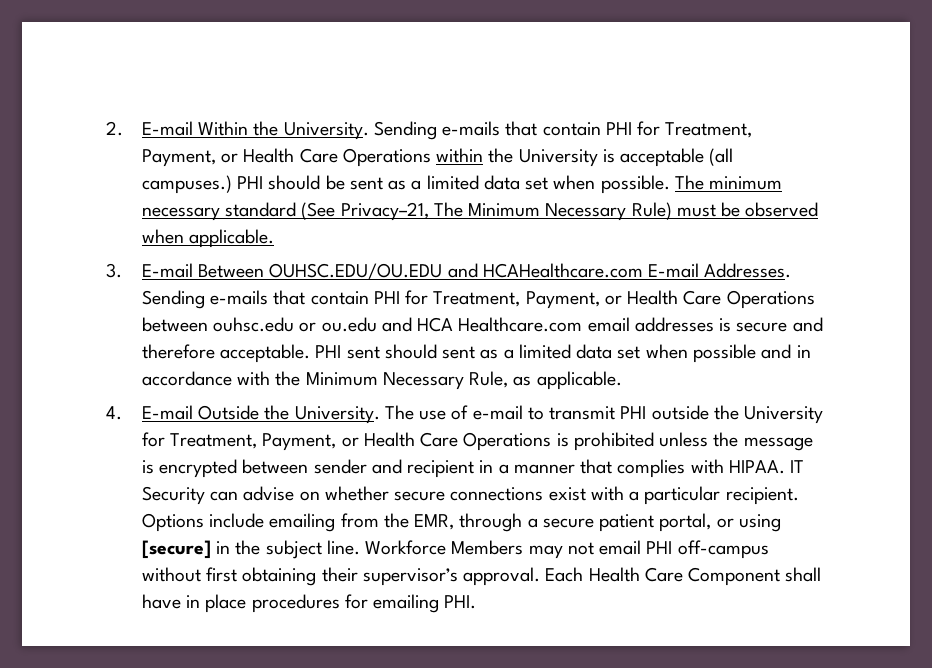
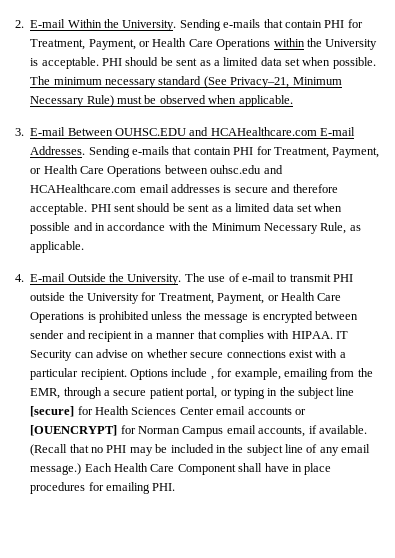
[620,148,734,167] [141,175,232,194] acceptable (all campuses.) -> [41,57,99,69] acceptable.
[433,202,463,217] The -> (290, 82) none
[269,263,443,279] OUHSC.EDU/OU.EDU -> [115,128,187,136] OUHSC.EDU
[299,317,583,332] or ou.edu and HCA Healthcare.com -> [263,165,283,174] [30,184,137,193] and HCAHealthcare.com
(437, 351) none -> [172,203,185,212] be
(265, 520) none -> [210,368,281,380] , for example,
[738,514,781,532] [141,540,769,559] [141,567,541,586] using [secure] in the subject line. Workforce Members may not email PHI off-campus without first obtaining their supervisor’s approval. -> [233,387,355,399] [30,406,306,417] [30,425,367,437] [30,444,371,456] [30,463,82,475] typing in the subject line [secure] for Health Sciences Center email accounts or [OUENCRYPT] for Norman Campus email accounts, if available. (Recall that no PHI may be included in the subject line of any email message.)

